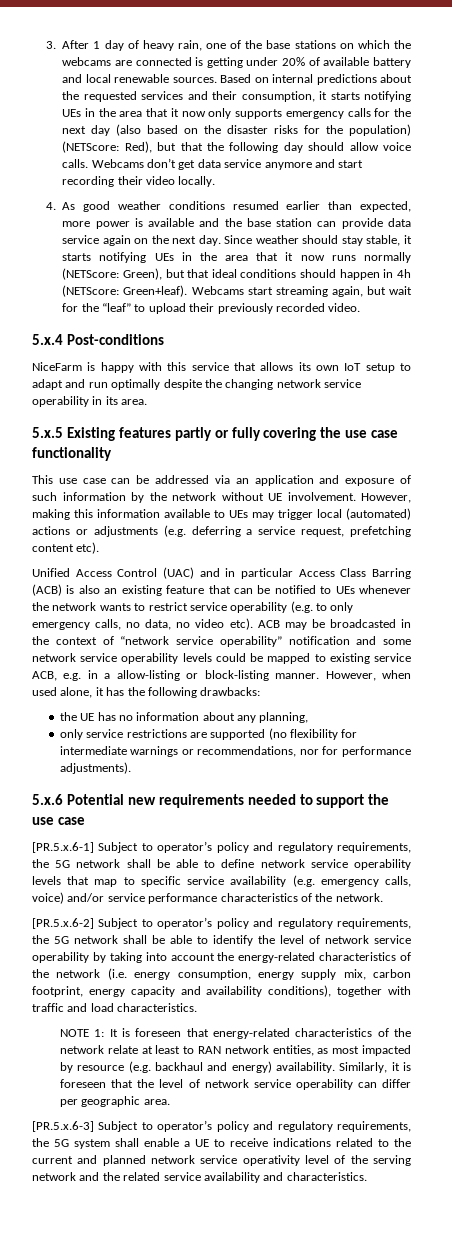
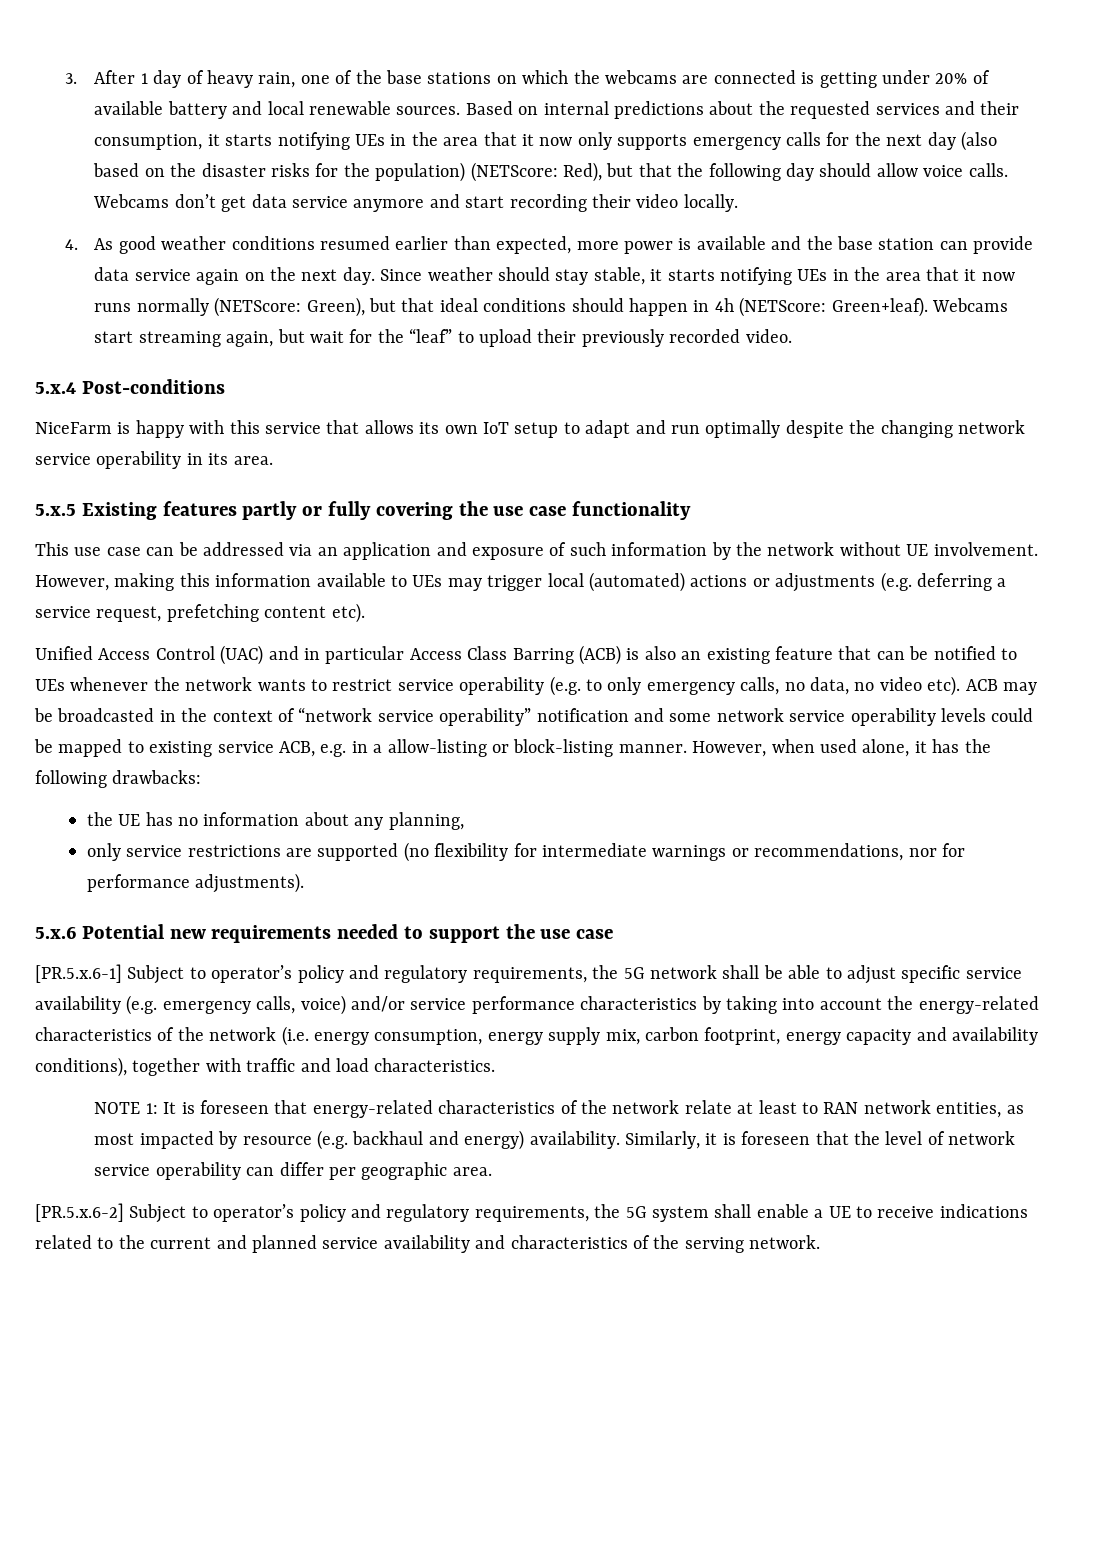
[221,859,411,870] [32,876,135,887] define network service operability levels that map to -> [846,965,896,984] adjust
[300,893,383,902] [32,917,411,929] [32,935,411,946] [32,952,89,963] of the network. // [PR.5.x.6-2] Subject to operator’s policy and regulatory requirements, the 5G network shall be able to identify the level of network service operability -> (698, 1003) none
[32,1121,94,1132] [PR.5.x.6-3] -> [35,1203,124,1222] [PR.5.x.6-2]
[151,1155,411,1166] [32,1172,367,1183] network service operativity level of the serving network and the related service availability and characteristics. -> [322,1235,821,1253] service availability and characteristics of the serving network.

